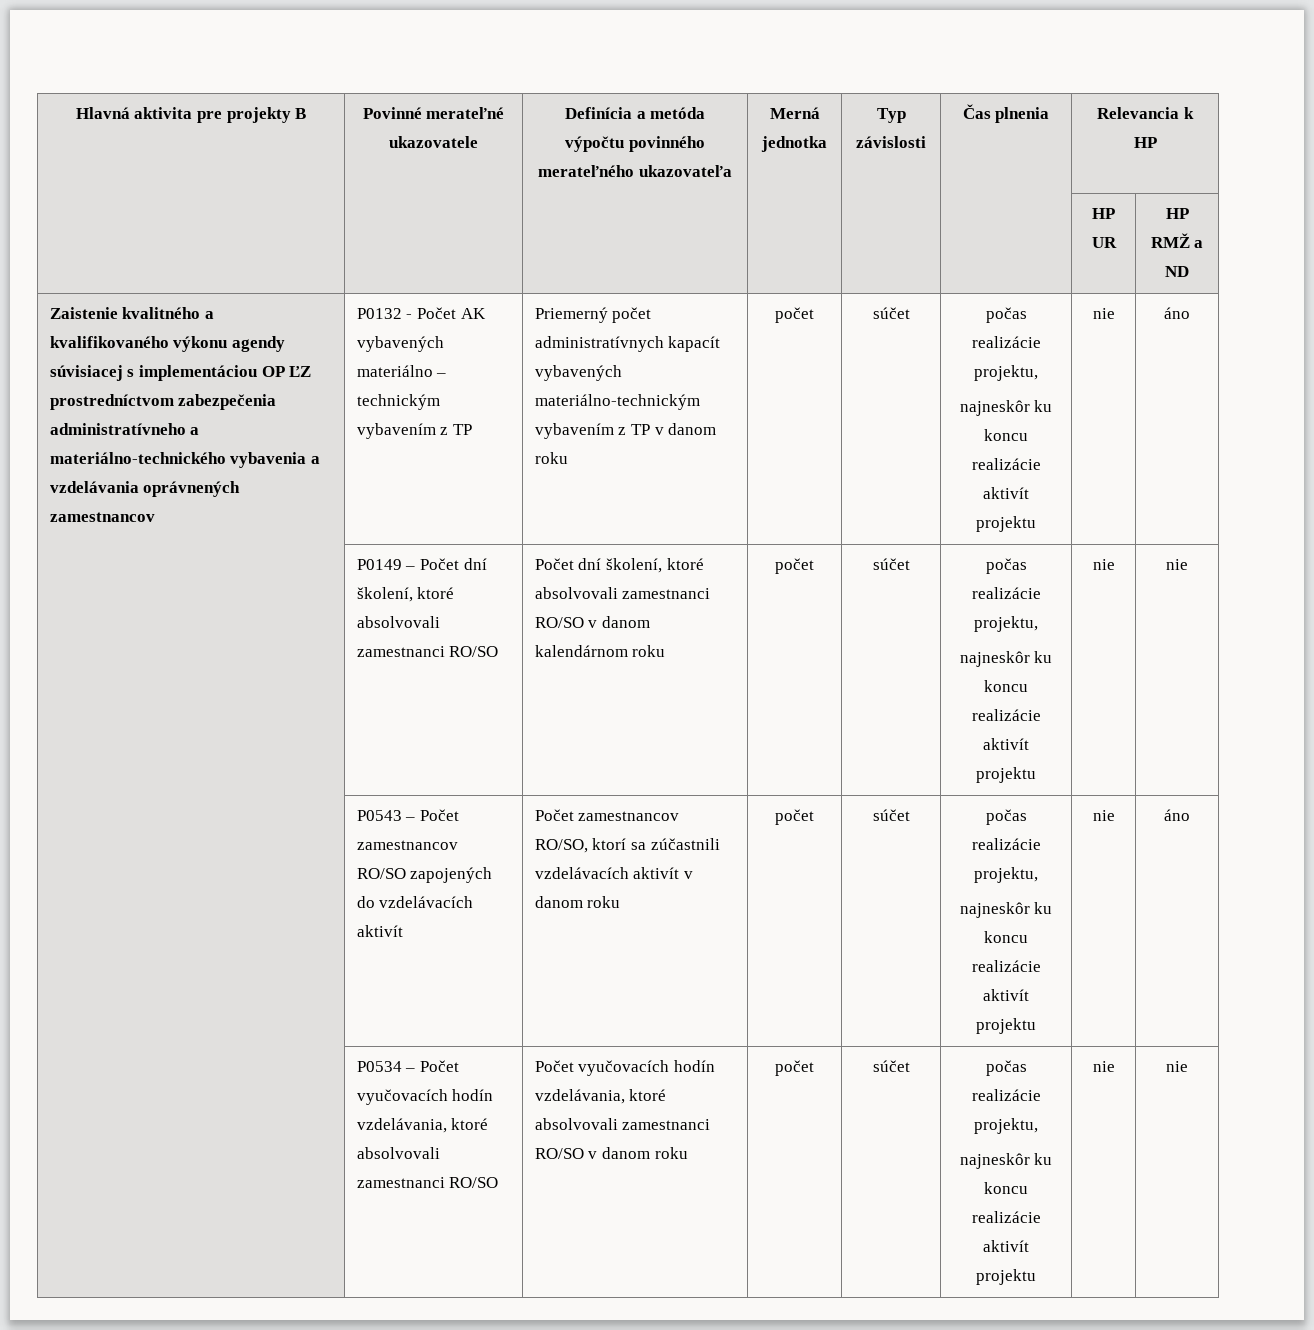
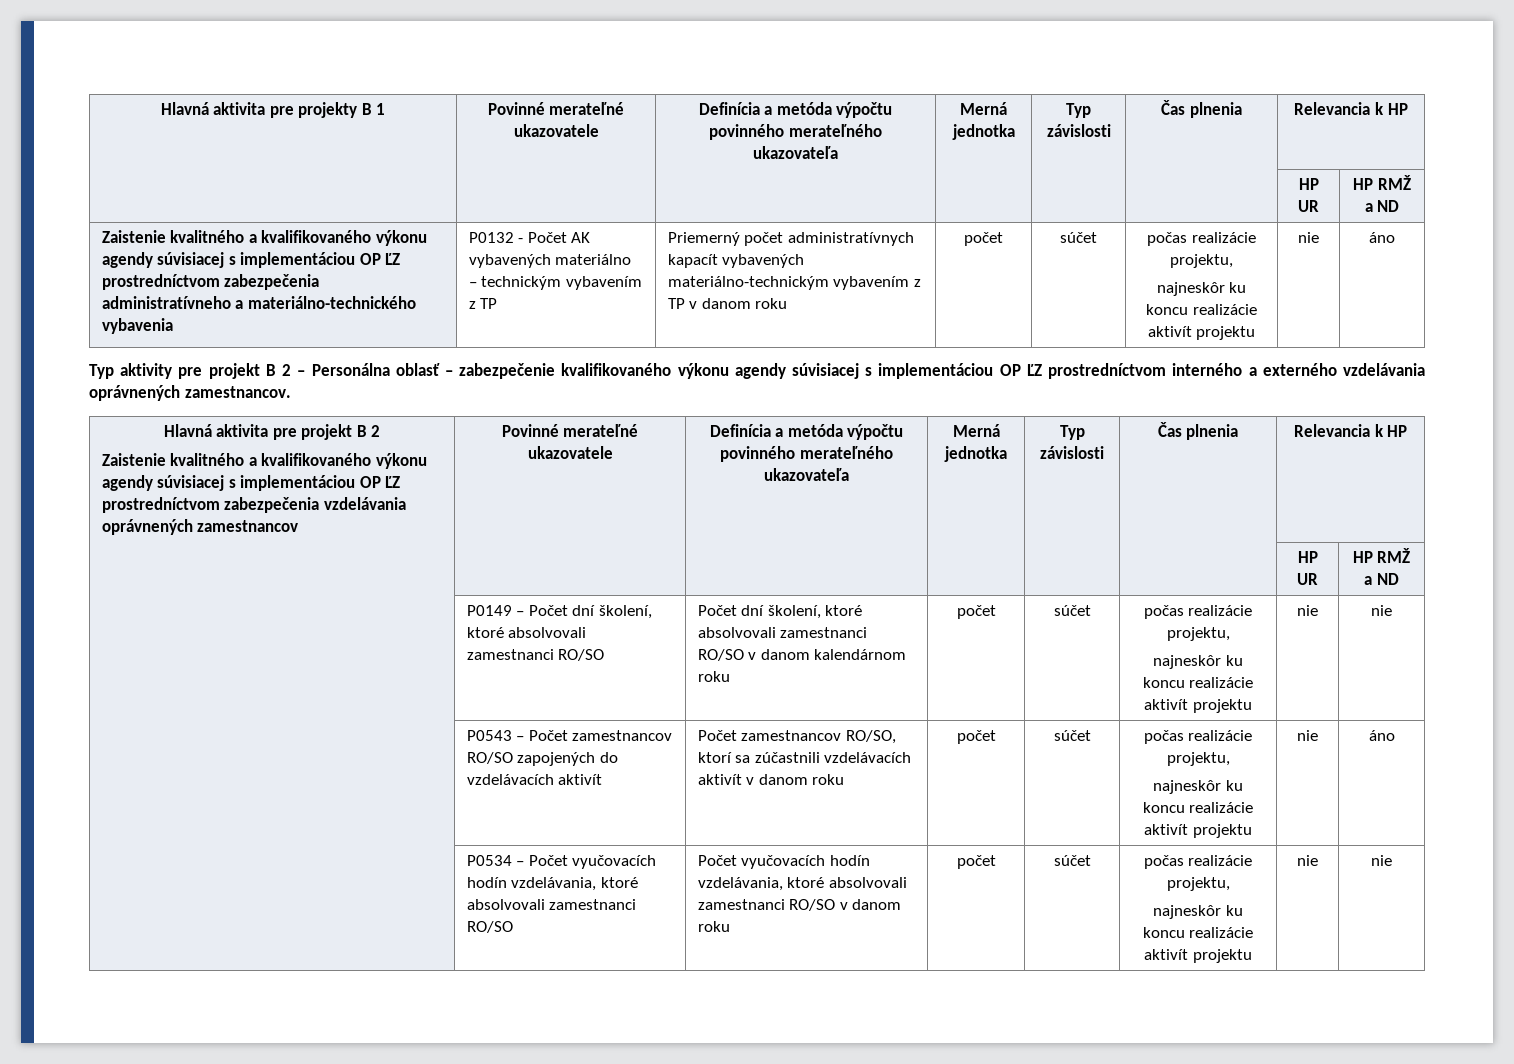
(307, 113) none -> [376,103,386,115] 1
[310,456,320,464] [49,481,241,497] [49,512,155,522] a vzdelávania oprávnených zamestnancov -> (173, 326) none
(1190, 313) none -> [89,363,1425,379] [89,385,291,401] [163,424,381,440] [101,453,427,469] [101,475,401,491] [101,497,406,513] [101,519,299,535] [501,424,639,437] [527,446,613,459] [709,424,904,440] [720,446,893,462] [764,468,849,481] [952,424,1000,437] [944,446,1007,462] [1059,425,1085,440] [1040,446,1104,459] [1157,422,1239,440] [1293,424,1408,437] [1297,551,1318,563] [1297,573,1318,585] [1352,548,1411,563] [1364,573,1399,585] // Typ aktivity pre projekt B 2 – Personálna oblasť – zabezpečenie kvalifikovaného výkonu agendy súvisiacej s implementáciou OP ĽZ prostredníctvom interného a externého vzdelávania oprávnených zamestnancov. // Hlavná aktivita pre projekt B 2 // Zaistenie kvalitného a kvalifikovaného výkonu agendy súvisiacej s implementáciou OP ĽZ prostredníctvom zabezpečenia vzdelávania oprávnených zamestnancov | Povinné merateľné ukazovatele | Definícia a metóda výpočtu povinného merateľného ukazovateľa | Merná jednotka | Typ závislosti | Čas plnenia | Relevancia k HP // | | | | | | HP UR | HP RMŽ a ND

